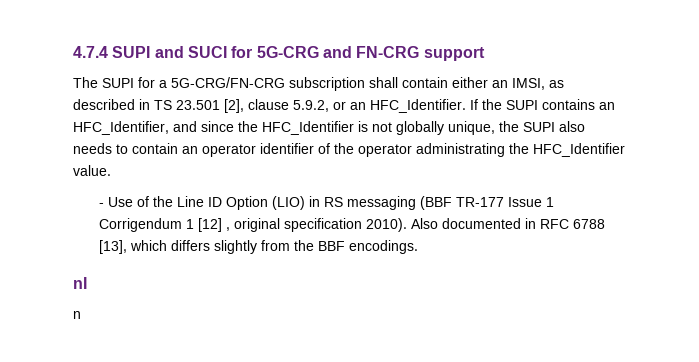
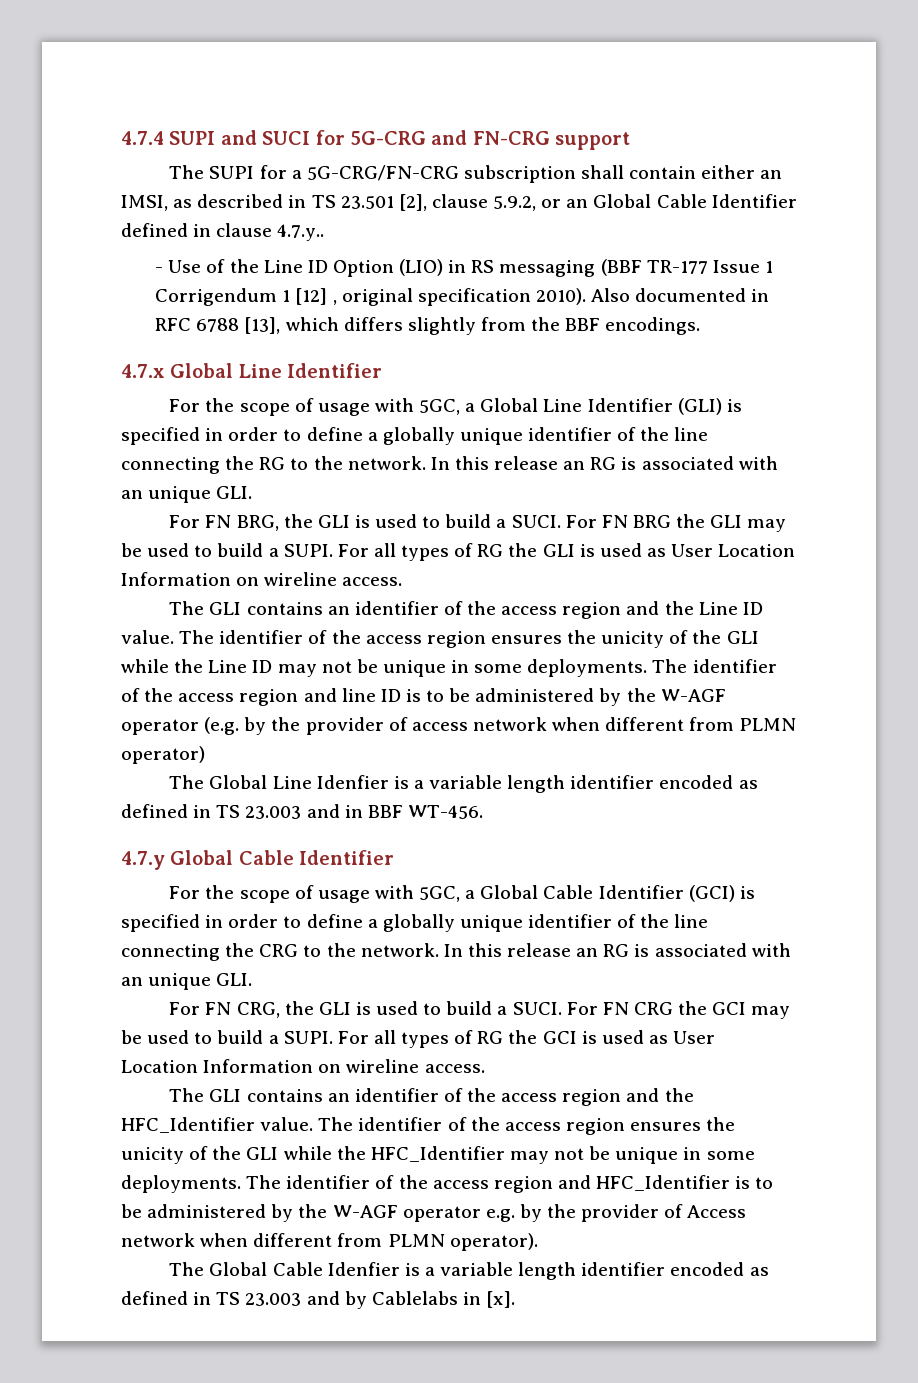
[370,99,615,113] [73,121,585,135] [73,143,625,157] [73,165,111,176] HFC_Identifier. If the SUPI contains an HFC_Identifier, and since the HFC_Identifier is not globally unique, the SUPI also needs to contain an operator identifier of the operator administrating the HFC_Identifier value. -> [593,194,797,208] [121,223,325,241] Global Cable Identifier defined in clause 4.7.y..
[73,277,87,289] [73,311,81,319] nI // n -> [121,363,383,378] [169,398,742,416] [121,427,709,445] [121,456,778,474] [121,486,253,503] [169,514,787,532] [121,543,796,561] [121,572,403,586] [169,601,763,619] [121,630,759,648] [121,659,777,677] [121,688,726,706] [121,717,797,735] [121,746,205,764] [169,775,758,793] [121,804,483,819] [121,850,395,870] [169,885,755,903] [121,914,709,932] [121,943,791,961] [121,973,253,990] [169,1001,791,1019] [121,1030,716,1048] [121,1059,485,1073] [169,1088,694,1106] [121,1117,736,1135] [121,1146,755,1164] [121,1175,774,1193] [121,1204,747,1222] [121,1233,538,1251] [169,1262,769,1280] [121,1291,516,1309] 4.7.x Global Line Identifier // For the scope of usage with 5GC, a Global Line Identifier (GLI) is specified in order to define a globally unique identifier of the line connecting the RG to the network. In this release an RG is associated with an unique GLI. // For FN BRG, the GLI is used to build a SUCI. For FN BRG the GLI may be used to build a SUPI. For all types of RG the GLI is used as User Location Information on wireline access. // The GLI contains an identifier of the access region and the Line ID value. The identifier of the access region ensures the unicity of the GLI while the Line ID may not be unique in some deployments. The identifier of the access region and line ID is to be administered by the W-AGF operator (e.g. by the provider of access network when different from PLMN operator) // The Global Line Idenfier is a variable length identifier encoded as defined in TS 23.003 and in BBF WT-456. // 4.7.y Global Cable Identifier // For the scope of usage with 5GC, a Global Cable Identifier (GCI) is specified in order to define a globally unique identifier of the line connecting the CRG to the network. In this release an RG is associated with an unique GLI. // For FN CRG, the GLI is used to build a SUCI. For FN CRG the GCI may be used to build a SUPI. For all types of RG the GCI is used as User Location Information on wireline access. // The GLI contains an identifier of the access region and the HFC_Identifier value. The identifier of the access region ensures the unicity of the GLI while the HFC_Identifier may not be unique in some deployments. The identifier of the access region and HFC_Identifier is to be administered by the W-AGF operator e.g. by the provider of Access network when different from PLMN operator). // The Global Cable Idenfier is a variable length identifier encoded as defined in TS 23.003 and by Cablelabs in [x].

